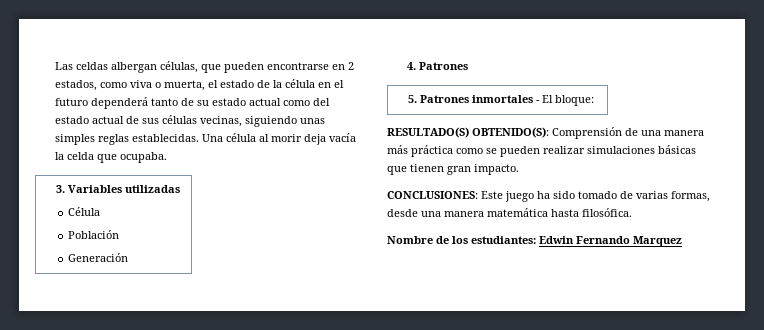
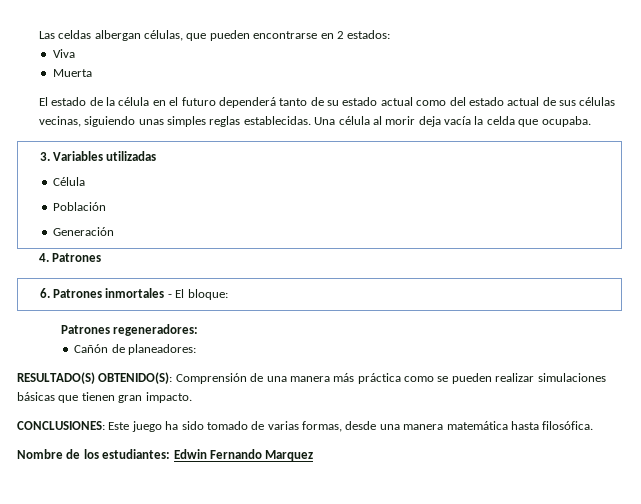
[55,80,219,91] estados, como viva o muerta, el -> [347,30,391,39] [52,49,75,58] [52,69,92,77] [38,97,48,106] estados: // Viva // Muerta // El
[407,95,417,103] 5. -> [39,288,50,298] 6.
(594, 100) none -> [60,324,199,336] [74,344,197,355] // Patrones regeneradores: // Cañón de planeadores:

